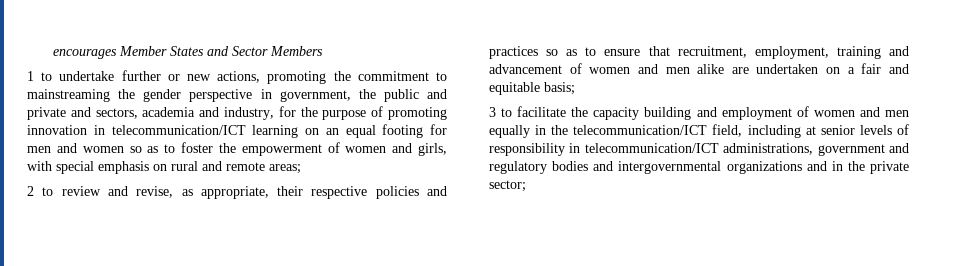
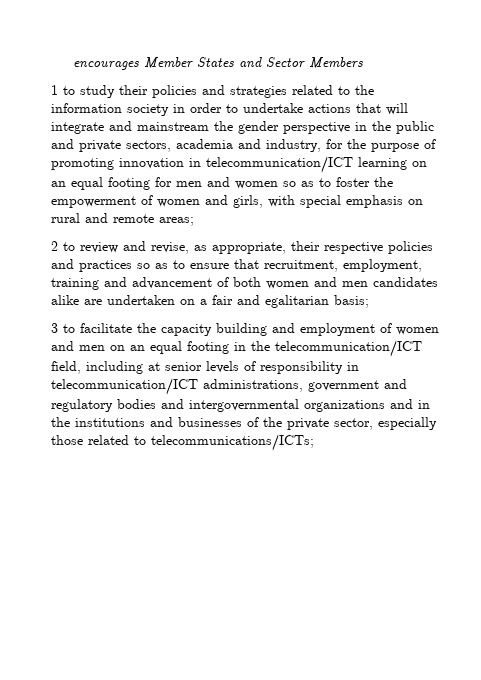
[59,70,447,84] [27,89,110,102] undertake further or new actions, promoting the commitment to mainstreaming -> [80,85,374,98] [51,103,408,116] [51,121,209,134] study their policies and strategies related to the information society in order to undertake actions that will integrate and mainstream
[279,90,351,102] government, -> (367, 126) none
[70,107,91,117] and -> (121, 146) none
[589,64,690,74] women and men -> [233,277,438,289] both women and men candidates
[489,82,540,95] equitable -> [265,295,329,308] egalitarian
[489,125,530,138] equally -> [110,341,229,354] on an equal footing
[870,161,909,174] [489,180,526,192] private sector; -> [75,417,437,430] [51,434,314,451] institutions and businesses of the private sector, especially those related to telecommunications/ICTs;

